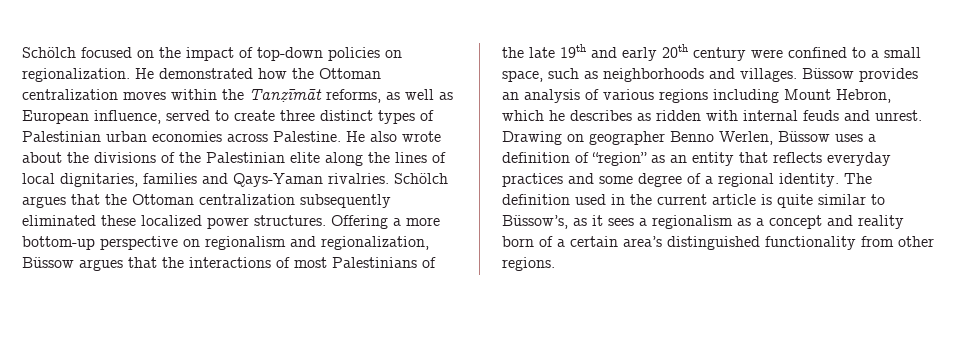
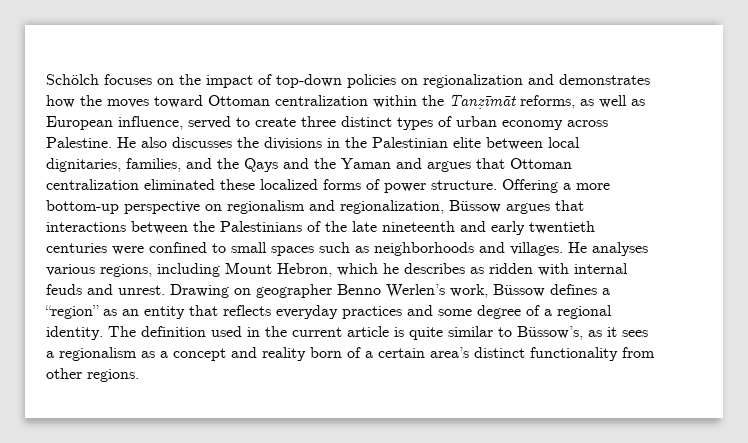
[22,47,132,58] Schölch focused -> [46,74,152,85] Schölch focuses
[22,68,381,82] [22,89,166,100] regionalization. He demonstrated how the Ottoman centralization moves -> [423,74,650,88] [46,95,368,108] regionalization and demonstrates how the moves toward Ottoman centralization
[22,131,222,142] Palestinian urban economies -> [456,116,563,130] urban economy
[402,131,441,142] [22,152,62,163] wrote about -> [172,137,232,148] discusses
[161,152,175,163] of -> [327,138,340,148] in
[325,152,446,166] [22,173,448,187] [22,194,391,208] along the lines of local dignitaries, families and Qays-Yaman rivalries. Schölch argues that the Ottoman centralization subsequently -> [486,137,580,150] [46,158,572,172] [46,179,139,190] between local dignitaries, families, and the Qays and the Yaman and argues that Ottoman centralization
[207,215,326,229] power structures. -> [323,179,497,193] forms of power structure.
[162,257,327,268] the interactions of most -> [46,221,215,234] interactions between the
[560,44,586,58] 19th -> [382,221,455,232] nineteenth
[662,44,746,61] 20th century -> [529,221,595,234] [46,243,107,253] twentieth centuries
[871,47,921,58] [502,70,543,82] a small space, -> [231,242,314,256] small spaces
[802,68,918,82] [502,89,708,103] Büssow provides an analysis of various regions -> [568,242,648,256] [46,264,152,277] He analyses various regions,
[719,131,876,145] [502,152,589,163] Werlen, Büssow uses a definition of -> [386,284,610,298] Werlen’s work, Büssow defines a
[667,236,760,250] distinguished -> [474,347,525,358] distinct

